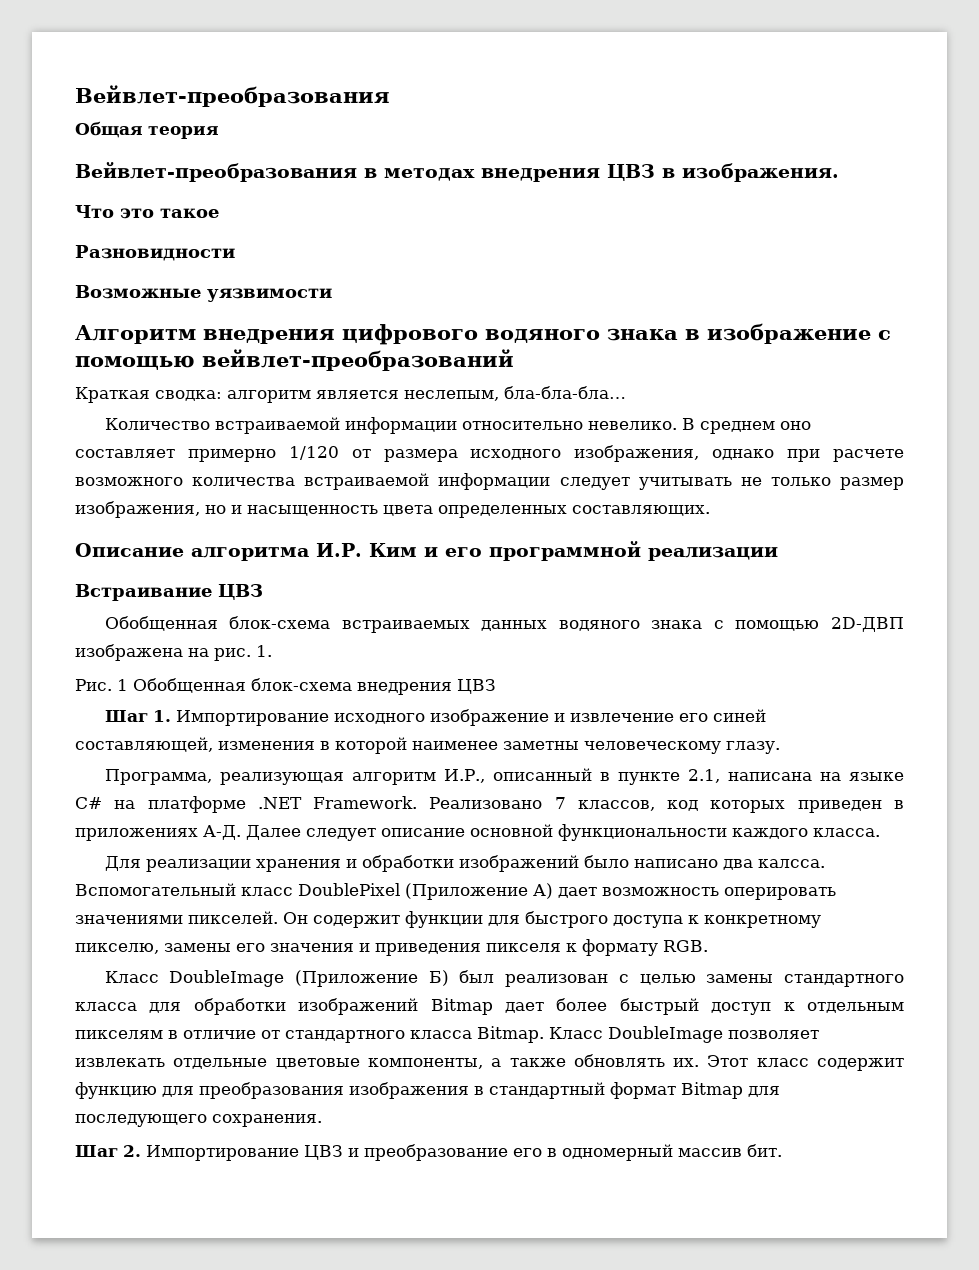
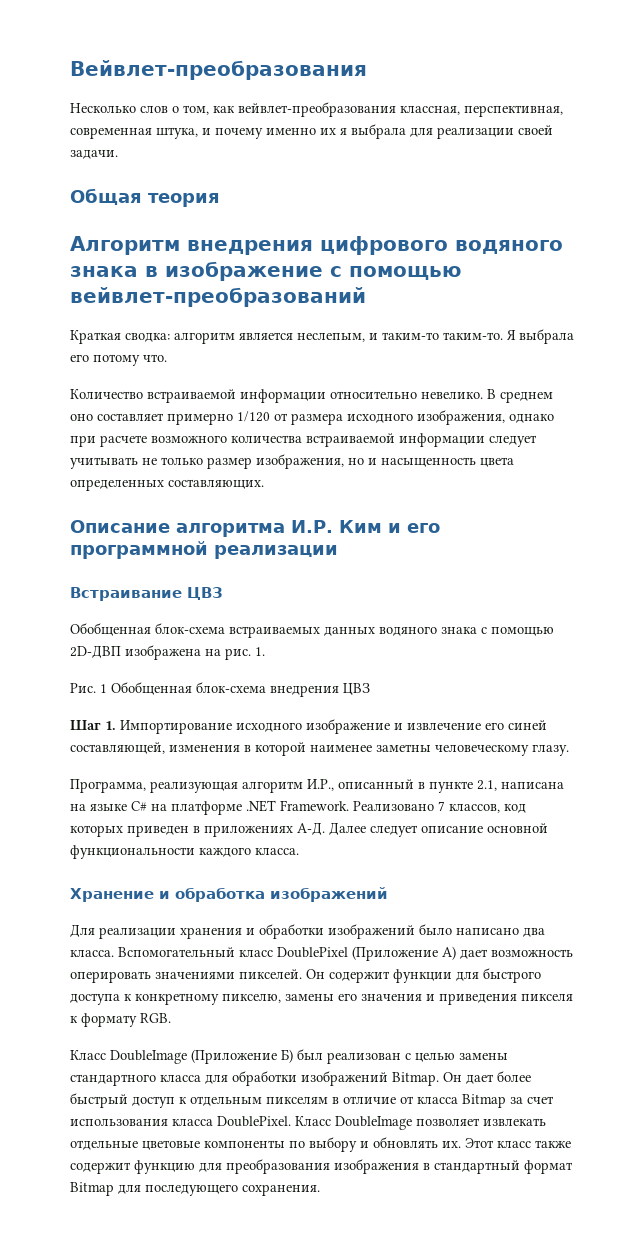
[75,121,219,139] [75,162,839,182] [75,205,219,219] [75,245,235,261] [75,285,332,302] Общая теория // Вейвлет-преобразования в методах внедрения ЦВЗ в изображения. // Что это такое // Разновидности // Возможные уязвимости -> [70,102,563,117] [70,124,553,139] [70,150,118,159] [70,188,220,207] Несколько слов о том, как вейвлет-преобразования классная, перспективная, современная штука, и почему именно их я выбрала для реализации своей задачи. // Общая теория
[504,386,626,399] бла-бла-бла… -> [369,329,574,344] [70,354,167,366] и таким-то таким-то. Я выбрала его потому что.
(880, 832) none -> [70,887,388,902] // Хранение и обработка изображений
[757,859,825,868] калсса. -> [70,950,114,957] класса.
[430,998,493,1015] Bitmap -> [392,1072,462,1086] Bitmap. Он
[285,1026,544,1043] стандартного класса Bitmap. -> [417,1094,554,1108] [70,1116,291,1127] класса Bitmap за счет использования класса DoublePixel.
[367,1058,566,1069] компоненты, а также -> [204,1137,369,1152] компоненты по выбору и
(809, 1062) none -> [535,1140,571,1148] также
[75,1144,782,1161] // Шаг 2. Импортирование ЦВЗ и преобразование его в одномерный массив бит. -> (320, 1190) none

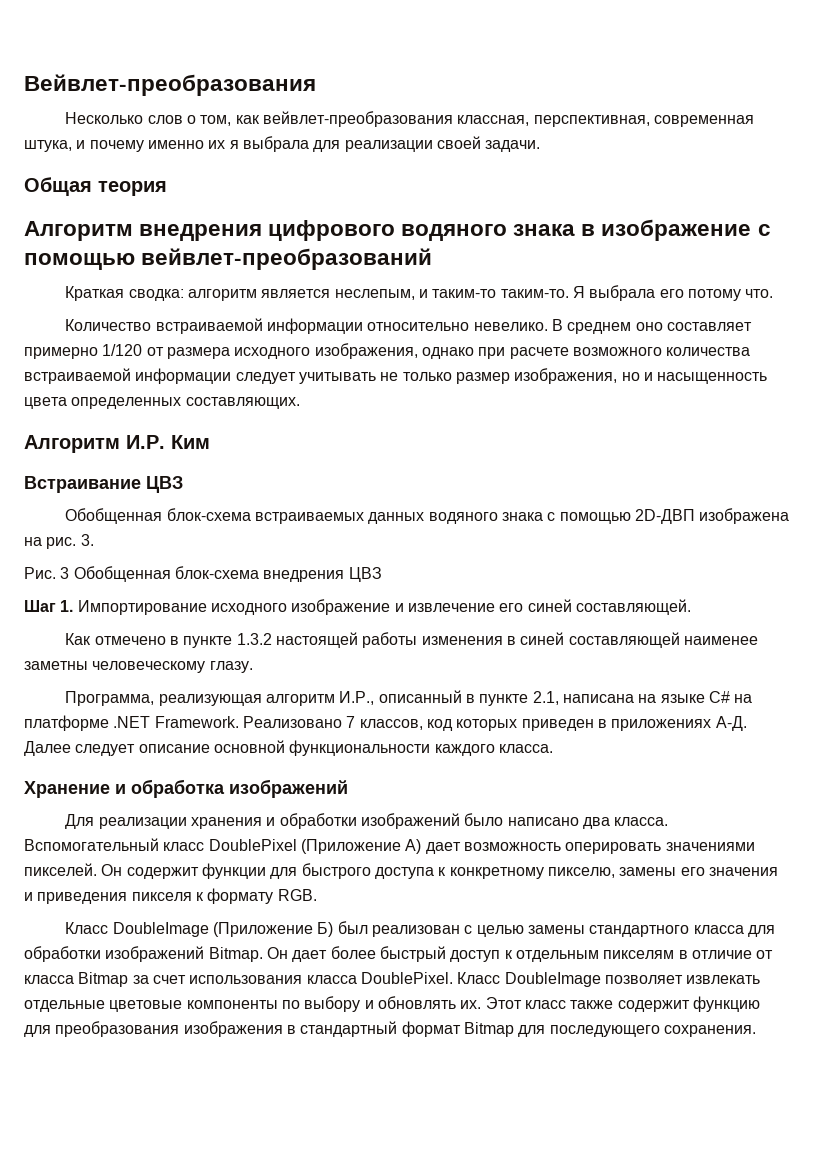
[70,520,285,537] Описание алгоритма -> [24,435,120,453] Алгоритм
[388,523,440,533] [70,541,338,559] и его программной реализации -> (210, 442) none
[255,647,265,656] 1. -> [80,534,94,546] 3.
[100,684,107,693] 1 -> [60,567,70,579] 3
[70,742,306,756] составляющей, изменения в которой -> [575,599,691,615] [65,632,680,648] составляющей. // Как отмечено в пункте 1.3.2 настоящей работы изменения в синей составляющей

